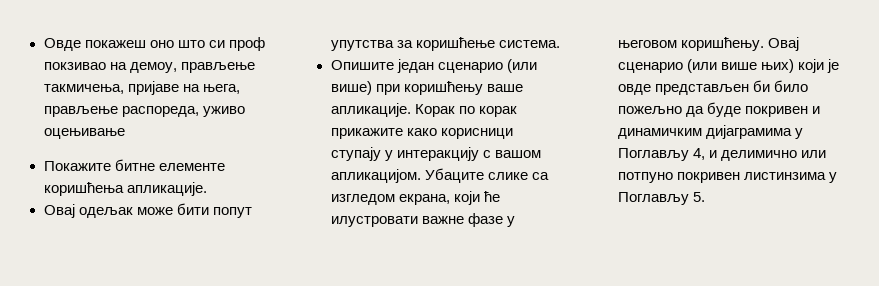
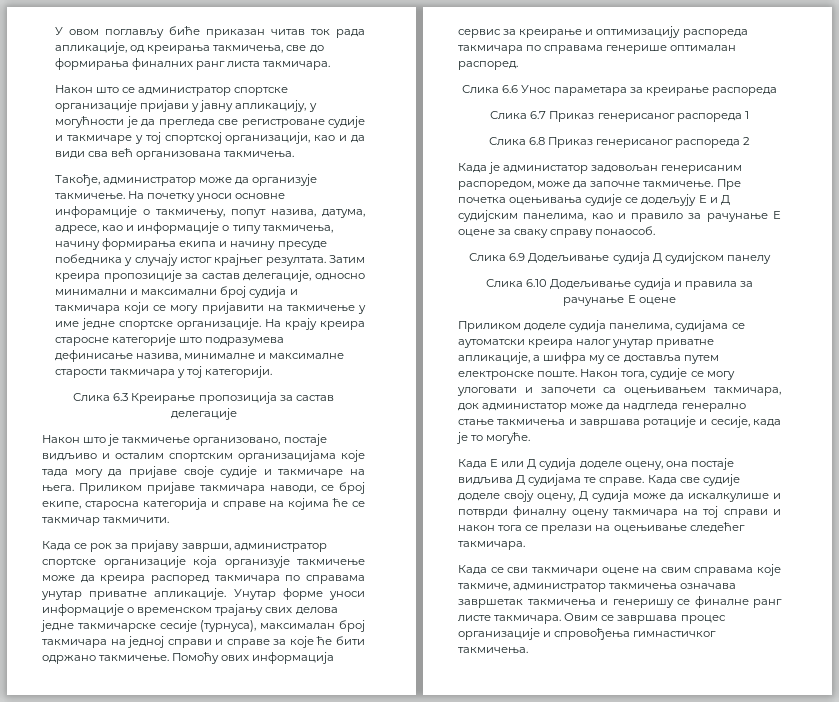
[43,37,265,51] [43,62,255,73] [43,81,240,95] [43,106,245,117] [43,128,125,139] [43,159,225,171] [43,182,207,196] [43,203,252,218] [330,37,560,51] [330,59,537,73] [330,81,523,95] [330,103,517,117] [330,128,513,139] [330,147,541,161] [330,168,549,183] [330,191,500,205] [330,213,515,227] [617,37,799,51] [617,59,839,73] [617,80,808,95] [617,102,820,117] [617,125,803,139] [617,148,826,161] [617,172,837,183] [617,192,705,205] Овде покажеш оно што си проф покзивао на демоу, прављење такмичења, пријаве на њега, прављење распореда, уживо оцењивање // Покажите битне елементе коришћења апликације. // Овај одељак може бити попут упутства за коришћење система. // Опишите један сценарио (или више) при коришћењу ваше апликације. Корак по корак прикажите како корисници ступају у интеракцију с вашом апликацијом. Убаците слике са изгледом екрана, који ће илустровати важне фазе у његовом коришћењу. Овај сценарио (или више њих) који је овде представљен би било пожељно да буде покривен и динамичким дијаграмима у Поглављу 4, и делимично или потпуно покривен листинзима у Поглављу 5. -> [55,26,365,38] [55,42,324,54] [55,58,331,70] [55,85,289,96] [55,100,317,112] [55,116,365,128] [55,132,365,144] [55,148,295,160] [55,174,318,186] [55,191,286,202] [55,206,365,218] [55,222,333,234] [55,238,327,250] [55,254,365,266] [55,270,365,282] [55,286,298,298] [55,302,366,314] [55,318,365,330] [55,334,285,346] [55,350,345,362] [55,366,273,378] [73,392,334,404] [170,408,237,420] [42,434,327,446] [42,450,365,462] [42,466,365,478] [42,482,365,494] [42,498,365,510] [42,517,170,526] [42,540,327,552] [42,556,365,568] [42,575,365,584] [41,588,365,600] [42,604,338,616] [40,620,365,632] [42,636,365,648] [42,652,335,664] [458,26,748,38] [458,45,737,54] [458,61,518,70] [462,85,777,96] [490,111,749,122] [488,137,751,148] [458,162,743,174] [458,179,741,190] [458,194,730,206] [458,210,781,222] [458,226,656,238] [469,252,771,264] [485,278,754,290] [563,295,676,306] [458,320,745,332] [458,339,715,348] [458,352,719,364] [458,368,735,380] [457,387,781,396] [458,403,746,412] [458,416,781,428] [456,432,531,444] [458,458,734,470] [458,474,740,486] [458,490,781,502] [458,506,781,518] [458,522,745,534] [458,541,525,550] [458,564,781,576] [458,583,737,592] [458,596,782,608] [458,613,726,624] [458,628,717,640] [458,647,528,653] У овом поглављу биће приказан читав ток рада апликације, од креирања такмичења, све до формирања финалних ранг листа такмичара. // Након што се администратор спортске организације пријави у јавну апликацију, у могућности је да прегледа све регистроване судије и такмичаре у тој спортској организацији, као и да види сва већ организована такмичења. // Такође, администратор може да организује такмичење. На почетку уноси основне инфорамције о такмичењу, попут назива, датума, адресе, као и информације о типу такмичења, начину формирања екипа и начину пресуде победника у случају истог крајњег резултата. Затим креира пропозиције за састав делегације, односно минимални и максимални број судија и такмичара који се могу пријавити на такмичење у име једне спортске организације. На крају креира старосне категорије што подразумева дефинисање назива, минималне и максималне старости такмичара у тој категорији. // Слика 6.3 Креирање пропозиција за састав делегације // Након што је такмичење организовано, постаје видљиво и осталим спортским организацијама које тада могу да пријаве своје судије и такмичаре на њега. Приликом пријаве такмичара наводи, се број екипе, старосна категорија и справе на којима ће се такмичар такмичити. // Када се рок за пријаву заврши, администратор спортске организације која организује такмичење може да креира распоред такмичара по справама унутар приватне апликације. Унутар форме уноси информације о временском трајању свих делова једне такмичарске сесије (турнуса), максималан број такмичара на једној справи и справе за које ће бити одржано такмичење. Помоћу ових информација сервис за креирање и оптимизацију распореда такмичара по справама генерише оптималан распоред. // Слика 6.6 Унос параметара за креирање распореда // Слика 6.7 Приказ генерисаног распореда 1 // Слика 6.8 Приказ генерисаног распореда 2 // Када је администатор задовољан генерисаним распоредом, може да започне такмичење. Пре почетка оцењивања судије се додељују Е и Д судијским панелима, као и правило за рачунање Е оцене за сваку справу понаособ. // Слика 6.9 Додељивање судија Д судијском панелу // Слика 6.10 Додељивање судија и правила за рачунање Е оцене // Приликом доделе судија панелима, судијама се аутоматски креира налог унутар приватне апликације, а шифра му се доставља путем електронске поште. Након тога, судије се могу улоговати и започети са оцењивањем такмичара, док администатор може да надгледа генерално стање такмичења и завршава ротације и сесије, када је то могуће. // Када Е или Д судија доделе оцену, она постаје видљива Д судијама те справе. Када све судије доделе своју оцену, Д судија може да искалкулише и потврди финалну оцену такмичара на тој справи и након тога се прелази на оцењивање следећег такмичара. // Када се сви такмичари оцене на свим справама које такмиче, администратор такмичења означава завршетак такмичења и генеришу се финалне ранг листе такмичара. Овим се завршава процес организације и спровођења гимнастичког такмичења.

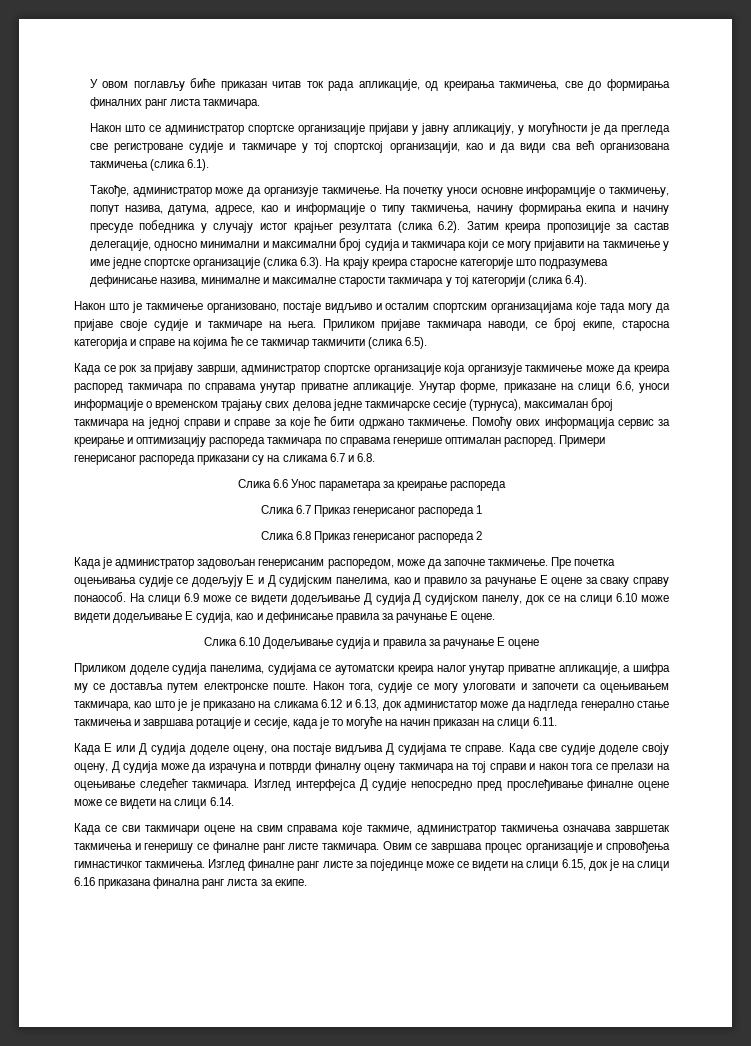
[224,151,295,157] такмичења. -> [89,159,210,171] такмичења (слика 6.1).
[265,257,326,266] резултата. -> [339,221,461,233] резултата (слика 6.2).
[177,318,262,330] организације. -> [193,257,323,269] организације (слика 6.3).
[205,366,273,378] [73,392,334,404] [170,408,237,420] категорији. // Слика 6.3 Креирање пропозиција за састав делегације -> [471,275,587,287] категорији (слика 6.4).
[103,517,170,523] такмичити. -> [311,337,428,349] такмичити (слика 6.5).
[282,588,323,600] форме -> [460,381,634,393] форме, приказане на слици 6.6,
(518, 65) none -> [559,435,606,447] [74,453,375,465] Примери генерисаног распореда приказани су на сликама 6.7 и 6.8.
[503,165,589,174] администатор -> [115,559,195,569] администратор
[469,252,771,264] // Слика 6.9 Додељивање судија Д судијском панелу -> [129,593,670,605] [74,611,496,623] На слици 6.9 може се видети додељивање Д судија Д судијском панелу, док се на слици 6.10 може видети додељивање Е судија, као и дефинисање правила за рачунање Е оцене.
(781, 391) none -> [134,699,380,711] као што је је приказано на сликама 6.12 и 6.13,
[486,432,531,444] могуће. -> [345,716,557,729] могуће на начин приказан на слици 6.11.
[688,493,769,502] искалкулише -> [208,763,257,773] израчуна
(525, 545) none -> [254,779,670,791] [74,797,234,809] Изглед интерфејса Д судије непосредно пред прослеђивање финалне оцене може се видети на слици 6.14.
(528, 650) none -> [208,859,670,871] [74,877,307,889] Изглед финалне ранг листе за појединце може се видети на слици 6.15, док је на слици 6.16 приказана финална ранг листа за екипе.

